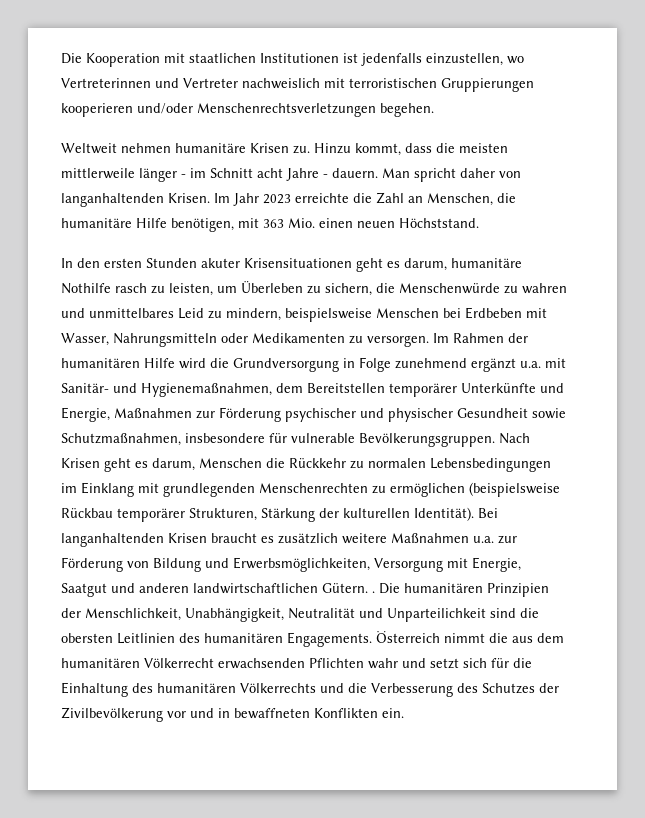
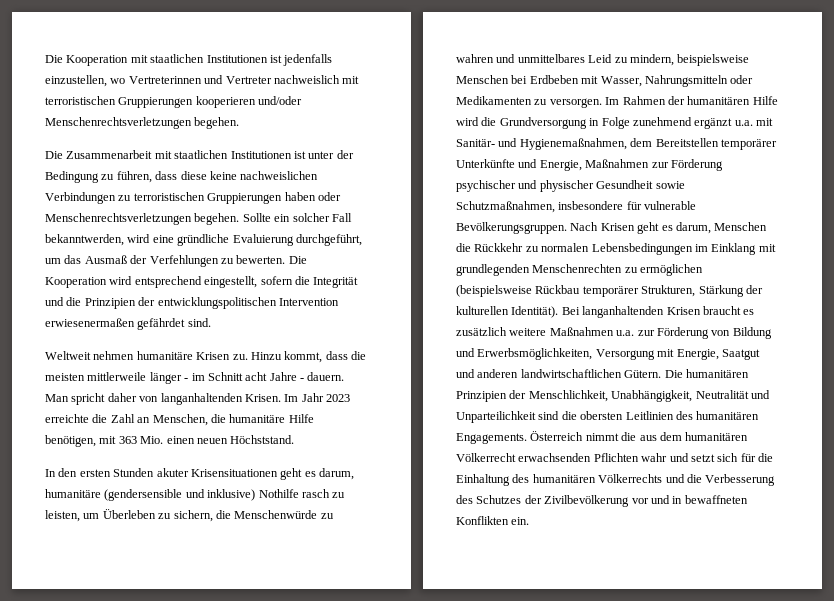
(434, 110) none -> [45,150,354,159] [45,171,319,183] [45,192,341,204] [45,213,352,225] [45,234,362,246] [45,255,307,267] [45,276,359,288] [45,297,339,309] [45,318,211,330] // Die Zusammenarbeit mit staatlichen Institutionen ist unter der Bedingung zu führen, dass diese keine nachweislichen Verbindungen zu terroristischen Gruppierungen haben oder Menschenrechtsverletzungen begehen. Sollte ein solcher Fall bekanntwerden, wird eine gründliche Evaluierung durchgeführt, um das Ausmaß der Verfehlungen zu bewerten. Die Kooperation wird entsprechend eingestellt, sofern die Integrität und die Prinzipien der entwicklungspolitischen Intervention erwiesenermaßen gefährdet sind.
(522, 263) none -> [104,489,256,501] (gendersensible und inklusive)
[372,591,375,593] . -> (662, 374) none

